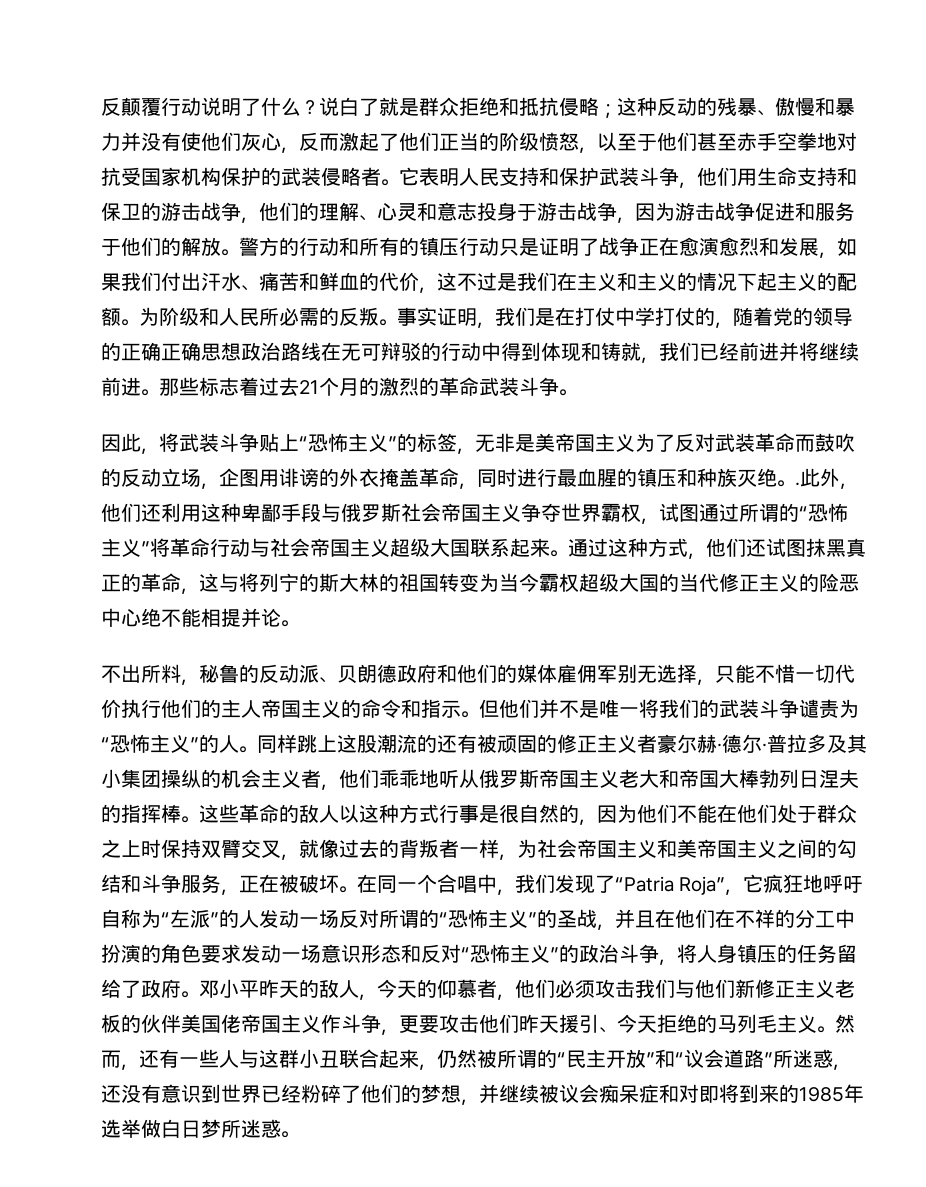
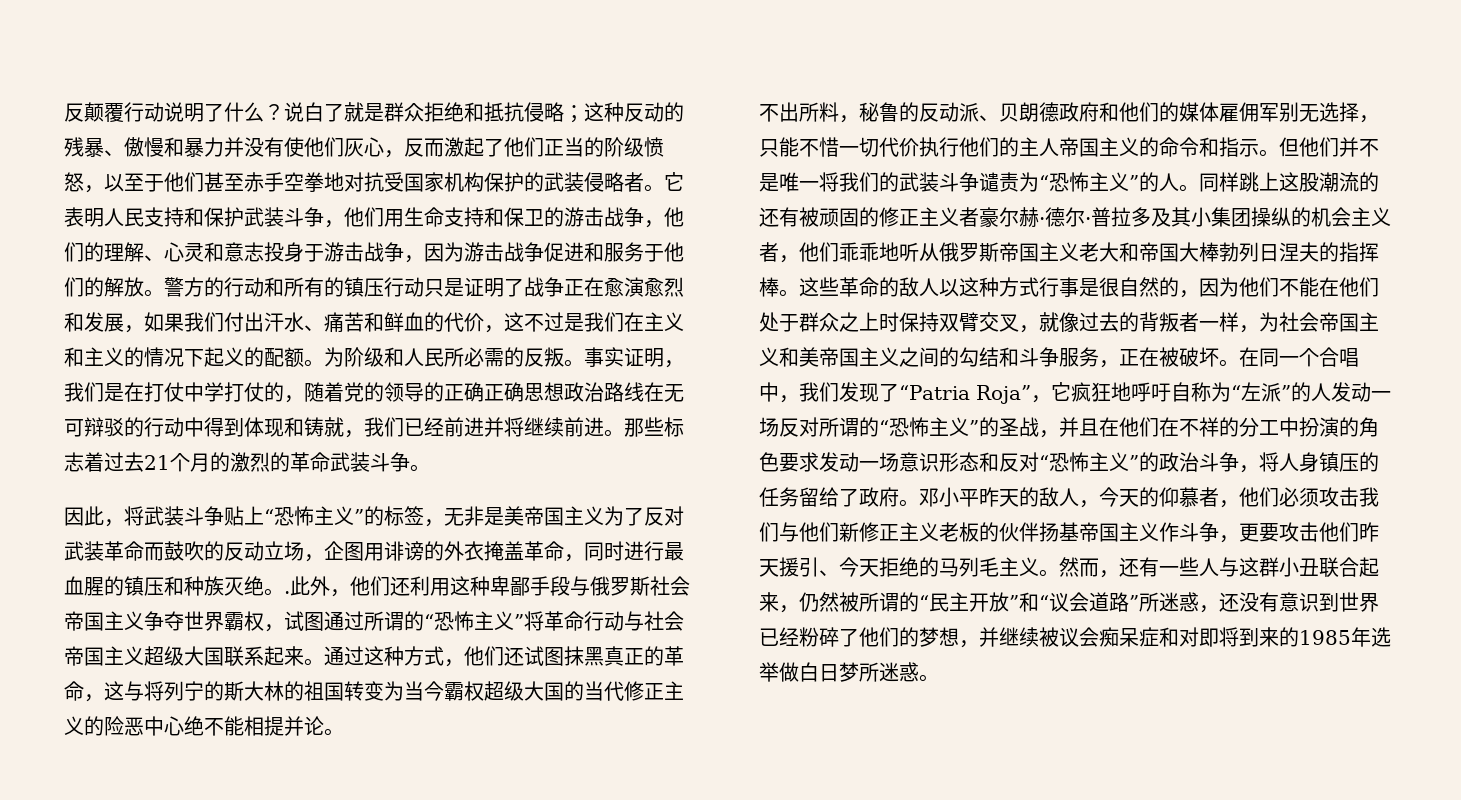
[777,272,797,291] 主 -> (224, 357) none
[181,1014,241,1033] 美国佬 -> [1039,522,1079,542] 扬基

